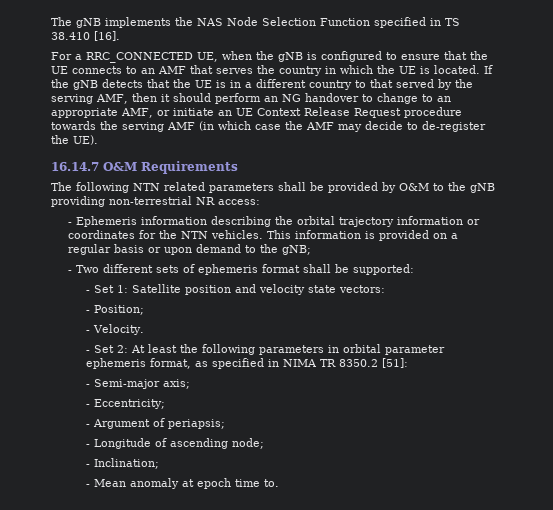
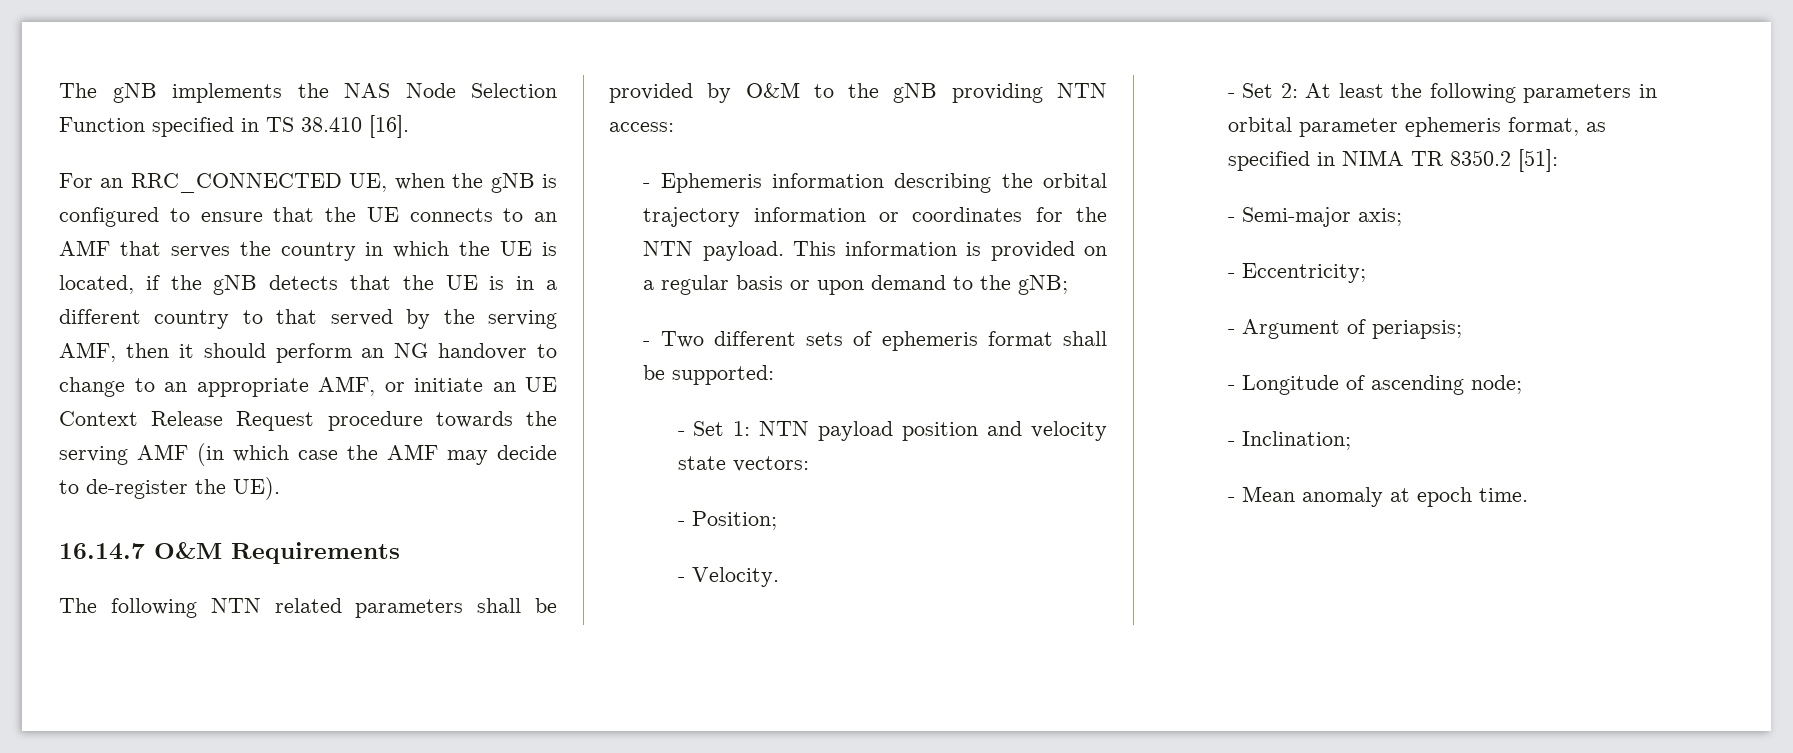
[75,54,82,60] a -> [100,178,124,188] an
[434,65,493,74] located. If -> [59,275,160,294] located, if
[109,196,215,205] non-terrestrial NR -> [1057,83,1107,98] NTN
[211,230,264,239] vehicles. -> [702,241,784,261] payload.
[131,284,181,293] Satellite -> [759,421,894,441] NTN payload
[234,479,279,487] time to. -> [1478,488,1528,502] time.

